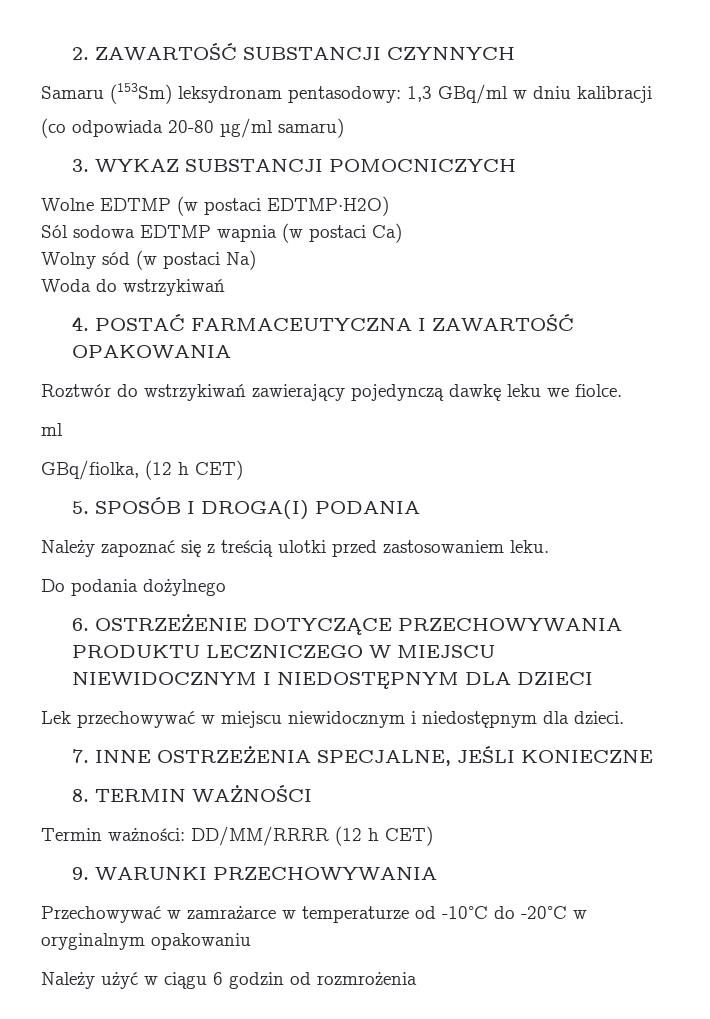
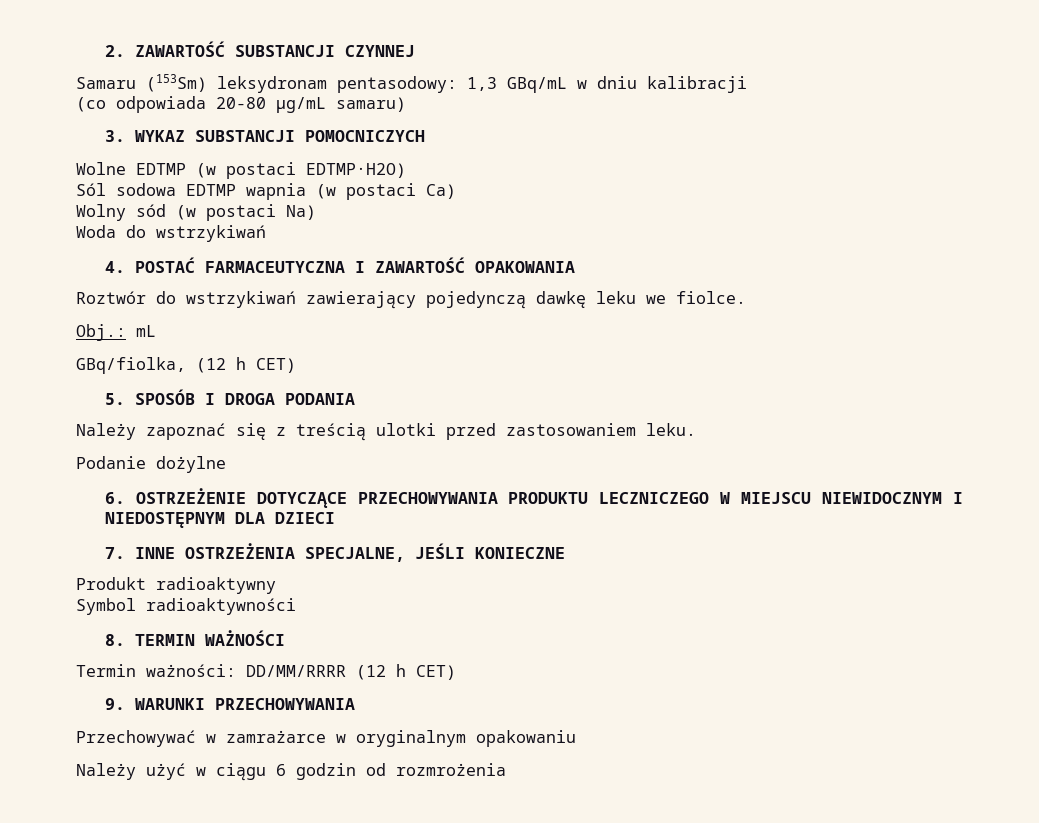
[387,47,516,60] CZYNNYCH -> [344,45,415,57] CZYNNEJ
[438,84,508,104] GBq/ml -> [507,77,567,93] GBq/mL
[220,118,273,138] µg/ml -> [276,97,326,113] µg/mL
[41,423,63,436] ml -> [76,324,156,341] Obj.: mL
[201,500,310,520] DROGA(I) -> [224,393,275,405] DROGA
[41,579,226,596] Do podania dożylnego -> [76,456,226,473] Podanie dożylne
[41,711,624,728] // Lek przechowywać w miejscu niewidocznym i niedostępnym dla dzieci. -> (335, 518) none
(654, 756) none -> [76,577,276,594] [76,598,296,615] // Produkt radioaktywny // Symbol radioaktywności
[302,906,587,923] temperaturze od -10°C do -20°C w -> (346, 738) none

